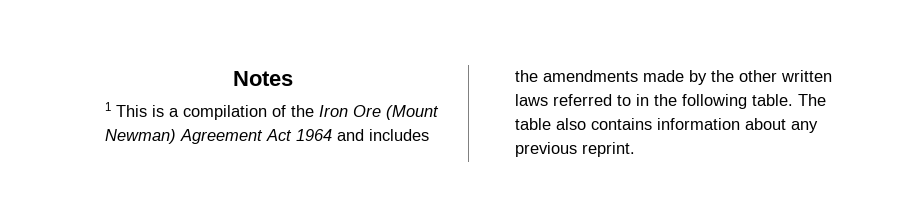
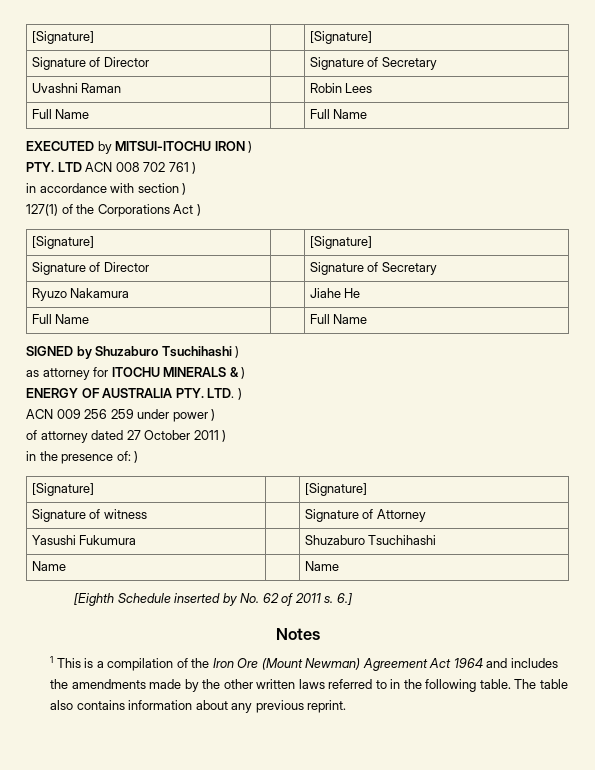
(233, 78) none -> [31,31,94,44] [309,31,372,44] [31,57,149,70] [309,57,437,70] [31,83,122,93] [309,83,373,93] [31,109,90,119] [309,109,368,119] [26,141,253,154] [26,162,197,174] [26,183,187,195] [26,204,201,217] [31,236,94,249] [309,236,372,249] [31,262,149,275] [309,262,437,275] [31,288,130,301] [309,288,361,298] [31,314,90,324] [309,314,368,324] [26,346,240,359] [26,367,246,380] [26,388,242,400] [26,409,216,422] [26,430,227,443] [26,451,139,464] [31,483,94,496] [304,483,367,496] [31,509,147,522] [304,509,426,522] [31,535,137,545] [304,535,437,545] [31,561,66,571] [304,561,339,571] [74,593,352,606] [Signature] | | [Signature] // Signature of Director | | Signature of Secretary // Uvashni Raman | | Robin Lees // Full Name | | Full Name // EXECUTED by MITSUI-ITOCHU IRON ) // PTY. LTD ACN 008 702 761 ) // in accordance with section ) // 127(1) of the Corporations Act ) // [Signature] | | [Signature] // Signature of Director | | Signature of Secretary // Ryuzo Nakamura | | Jiahe He // Full Name | | Full Name // SIGNED by Shuzaburo Tsuchihashi ) // as attorney for ITOCHU MINERALS & ) // ENERGY OF AUSTRALIA PTY. LTD. ) // ACN 009 256 259 under power ) // of attorney dated 27 October 2011 ) // in the presence of: ) // [Signature] | | [Signature] // Signature of witness | | Signature of Attorney // Yasushi Fukumura | | Shuzaburo Tsuchihashi // Name | | Name // [Eighth Schedule inserted by No. 62 of 2011 s. 6.] //

